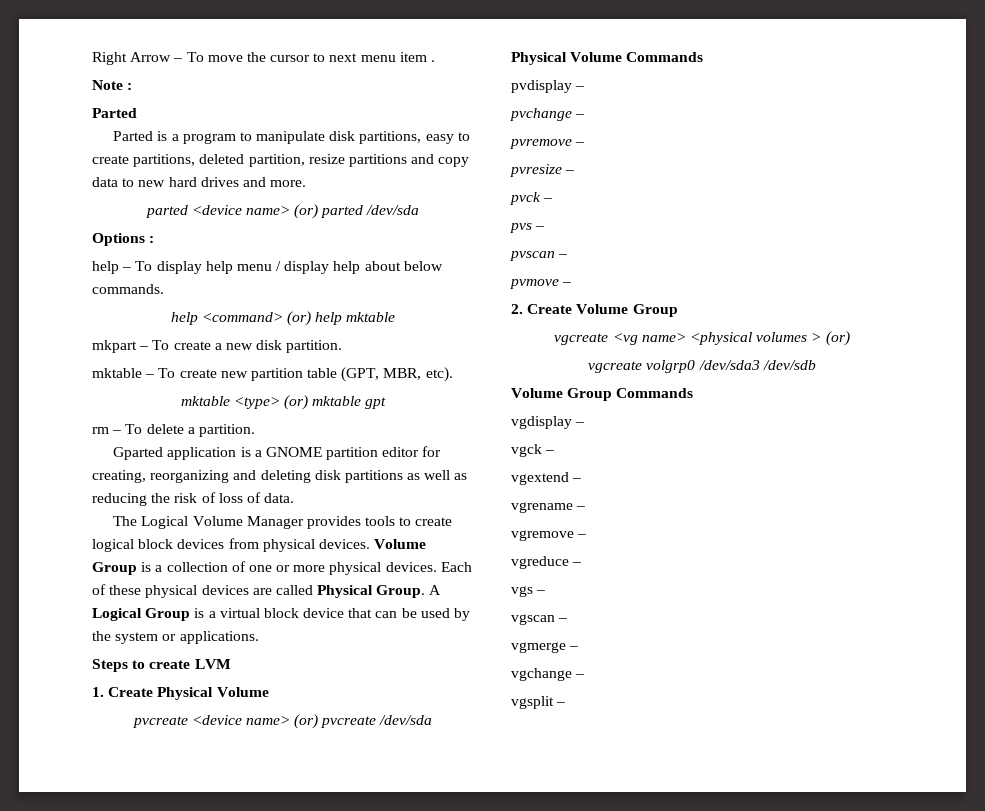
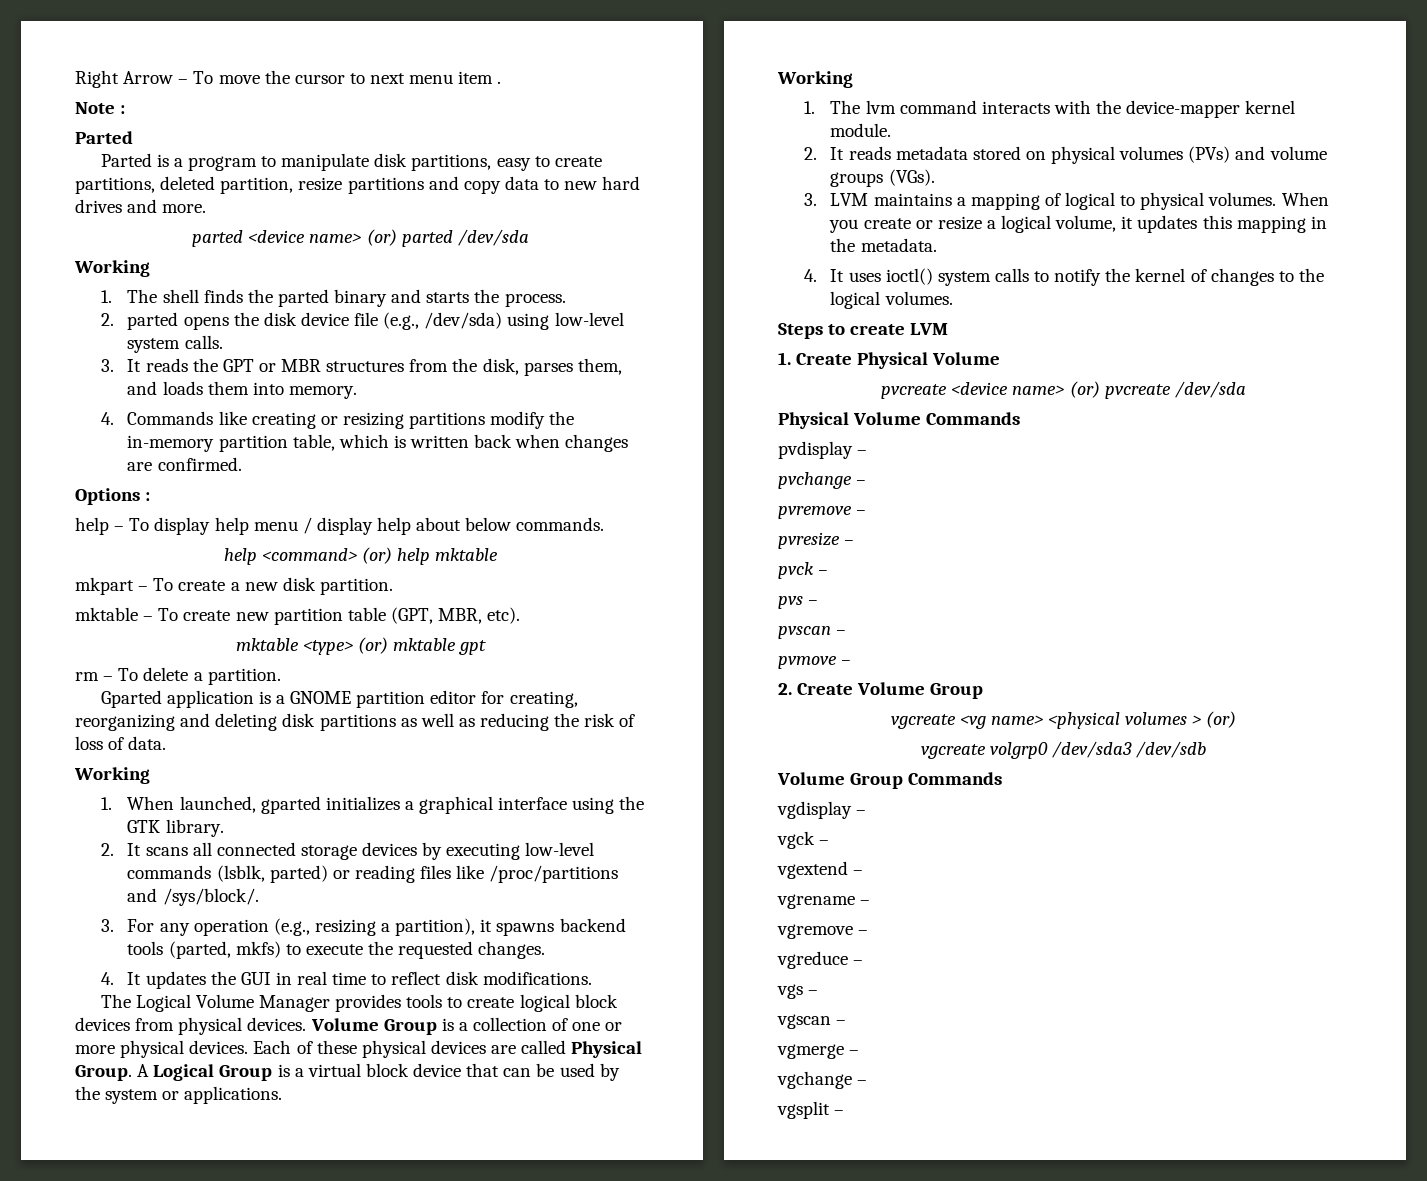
(420, 210) none -> [74,260,150,277] [101,289,566,307] [101,312,624,330] [127,335,223,353] [101,358,622,376] [127,381,357,399] [101,411,575,429] [127,434,629,452] [127,457,242,471] // Working // 1. The shell finds the parted binary and starts the process. // 2. parted opens the disk device file (e.g., /dev/sda) using low-level system calls. // 3. It reads the GPT or MBR structures from the disk, parses them, and loads them into memory. // 4. Commands like creating or resizing partitions modify the in-memory partition table, which is written back when changes are confirmed.
(295, 498) none -> [74,767,150,784] [101,796,645,814] [127,819,224,837] [101,842,595,860] [127,865,619,883] [127,888,259,906] [101,918,626,936] [127,941,546,959] [101,971,592,989] // Working // 1. When launched, gparted initializes a graphical interface using the GTK library. // 2. It scans all connected storage devices by executing low-level commands (lsblk, parted) or reading files like /proc/partitions and /sys/block/. // 3. For any operation (e.g., resizing a partition), it spawns backend tools (parted, mkfs) to execute the requested changes. // 4. It updates the GUI in real time to reflect disk modifications.
(259, 637) none -> [777,71,853,88] [804,100,1296,118] [830,123,892,137] [804,146,1327,164] [830,169,935,187] [804,192,1329,210] [829,215,1327,233] [830,238,937,252] [804,268,1324,286] [830,291,953,309] // Working // 1. The lvm command interacts with the device-mapper kernel module. // 2. It reads metadata stored on physical volumes (PVs) and volume groups (VGs). // 3. LVM maintains a mapping of logical to physical volumes. When you create or resize a logical volume, it updates this mapping in the metadata. // 4. It uses ioctl() system calls to notify the kernel of changes to the logical volumes.

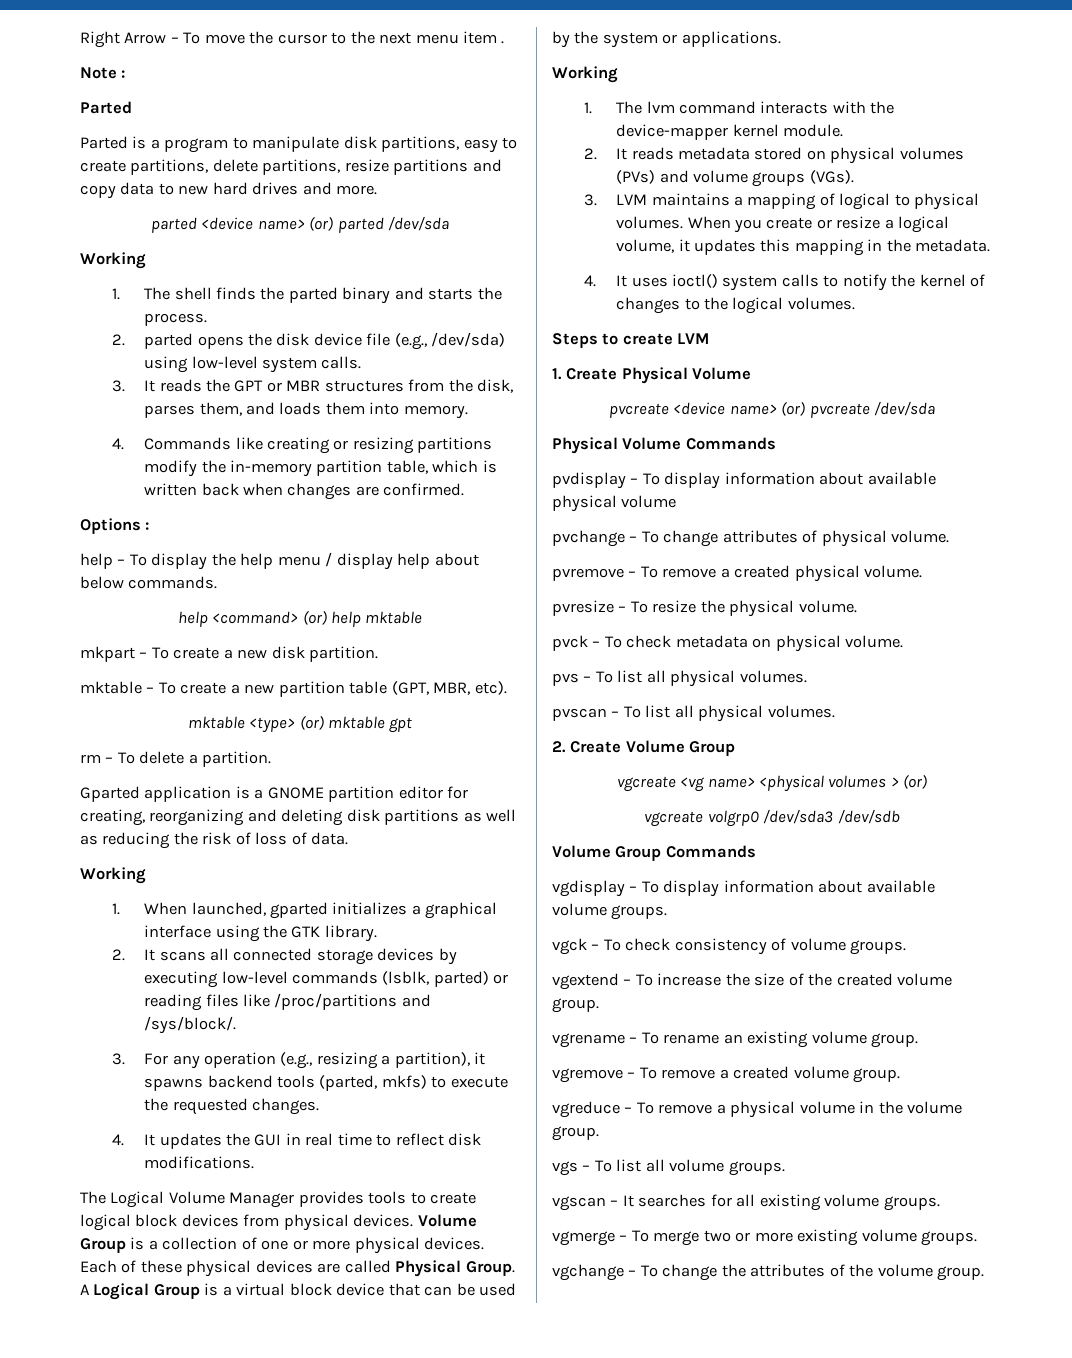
(365, 78) none -> [350,31,375,44] the
[160,176,294,194] deleted partition, -> [212,159,341,175] delete partitions,
(211, 526) none -> [211,553,236,566] the
(231, 615) none -> [230,684,240,694] a
[778,472,867,489] [778,506,867,519] [778,532,855,549] [778,562,829,579] [778,596,819,609] [778,626,847,639] [778,656,852,669] // pvchange – // pvremove – // pvresize – // pvck – // pvs – // pvscan – // pvmove – -> [642,472,936,489] [552,495,677,512] [552,530,950,547] [552,565,923,582] [552,600,857,617] [552,635,904,652] [552,670,807,687] [552,705,835,722] To display information about available physical volume // pvchange – To change attributes of physical volume. // pvremove – To remove a created physical volume. // pvresize – To resize the physical volume. // pvck – To check metadata on physical volume. // pvs – To list all physical volumes. // pvscan – To list all physical volumes.
[777,831,830,849] [777,861,864,879] [777,894,871,909] [777,924,869,939] [777,951,864,969] [777,984,819,999] [777,1014,847,1029] [777,1044,860,1059] [777,1071,868,1089] [777,1101,845,1119] // vgck – // vgextend – // vgrename – // vgremove – // vgreduce – // vgs – // vgscan – // vgmerge – // vgchange – // vgsplit – -> [641,880,935,897] [552,903,668,920] [552,938,907,955] [552,973,953,990] [552,998,599,1013] [552,1031,919,1048] [552,1066,901,1083] [552,1101,963,1118] [552,1126,599,1141] [552,1159,785,1176] [552,1194,940,1211] [552,1229,978,1246] [552,1264,985,1281] To display information about available volume groups. // vgck – To check consistency of volume groups. // vgextend – To increase the size of the created volume group. // vgrename – To rename an existing volume group. // vgremove – To remove a created volume group. // vgreduce – To remove a physical volume in the volume group. // vgs – To list all volume groups. // vgscan – It searches for all existing volume groups. // vgmerge – To merge two or more existing volume groups. // vgchange – To change the attributes of the volume group.

